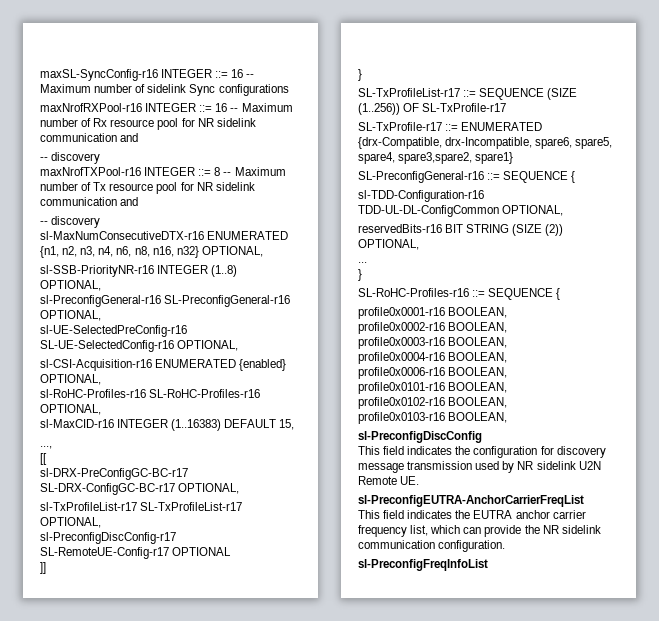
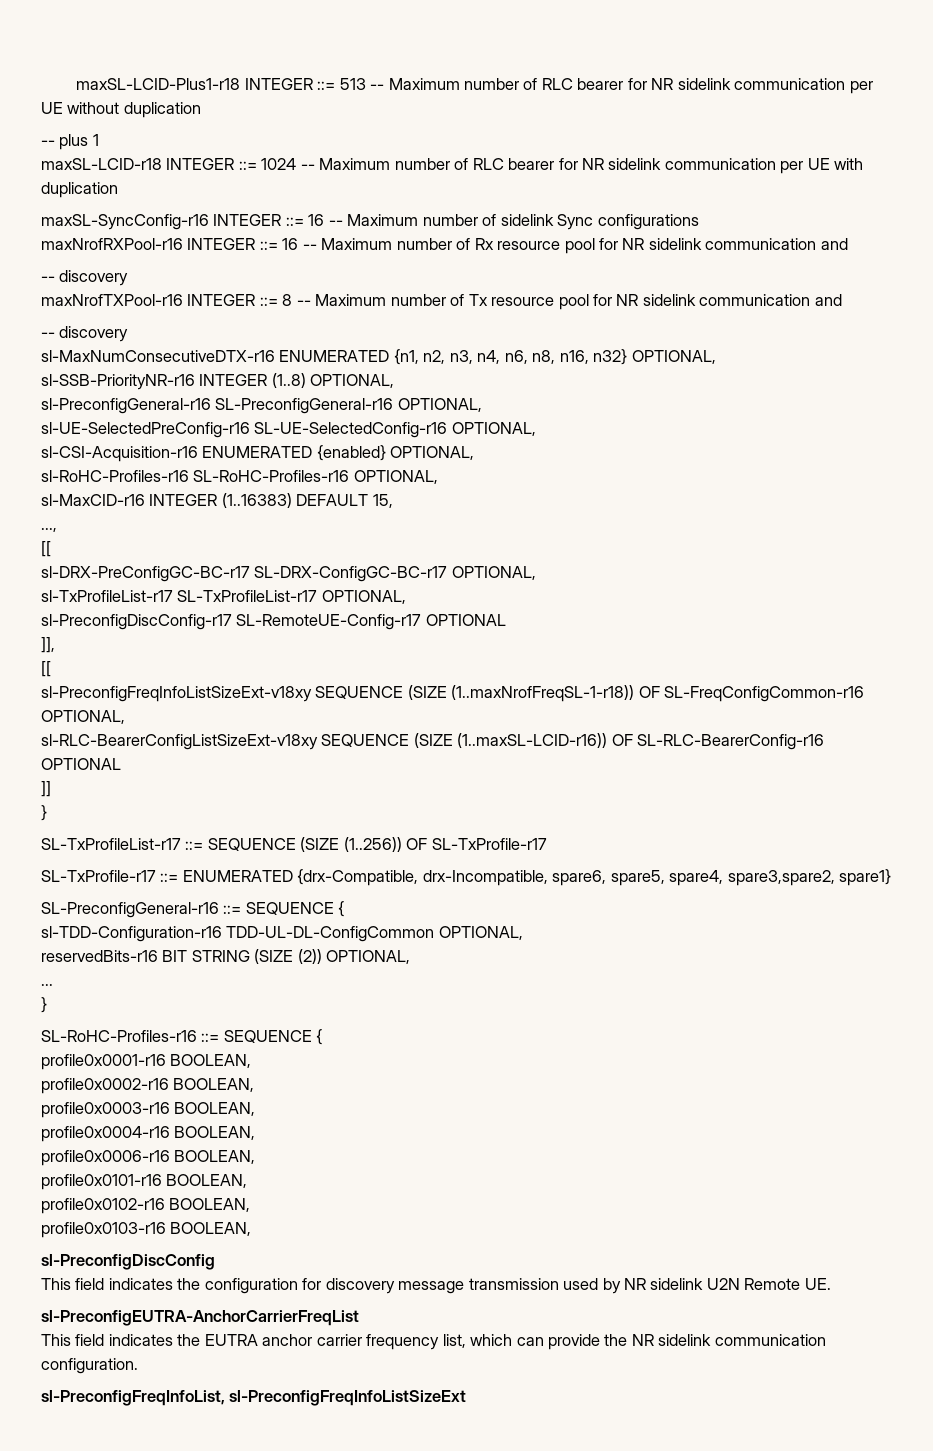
(40, 75) none -> [76,78,873,94] [41,102,201,118] [41,134,99,150] [41,158,864,174] [41,182,118,198] maxSL-LCID-Plus1-r18 INTEGER ::= 513 -- Maximum number of RLC bearer for NR sidelink communication per UE without duplication // -- plus 1 // maxSL-LCID-r18 INTEGER ::= 1024 -- Maximum number of RLC bearer for NR sidelink communication per UE with duplication //
(232, 551) none -> [41,637,55,653] [41,661,51,677] [41,685,865,702] [41,710,125,724] [41,733,825,750] [41,758,121,770] // ]], // [[ // sl-PreconfigFreqInfoListSizeExt-v18xy SEQUENCE (SIZE (1..maxNrofFreqSL-1-r18)) OF SL-FreqConfigCommon-r16 OPTIONAL, // sl-RLC-BearerConfigListSizeExt-v18xy SEQUENCE (SIZE (1..maxSL-LCID-r16)) OF SL-RLC-BearerConfig-r16 OPTIONAL
[358,559,488,571] sl-PreconfigFreqInfoList -> [41,1390,467,1406] sl-PreconfigFreqInfoList, sl-PreconfigFreqInfoListSizeExt

